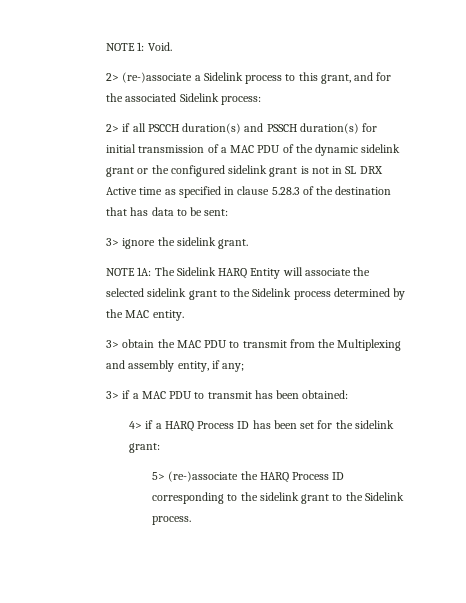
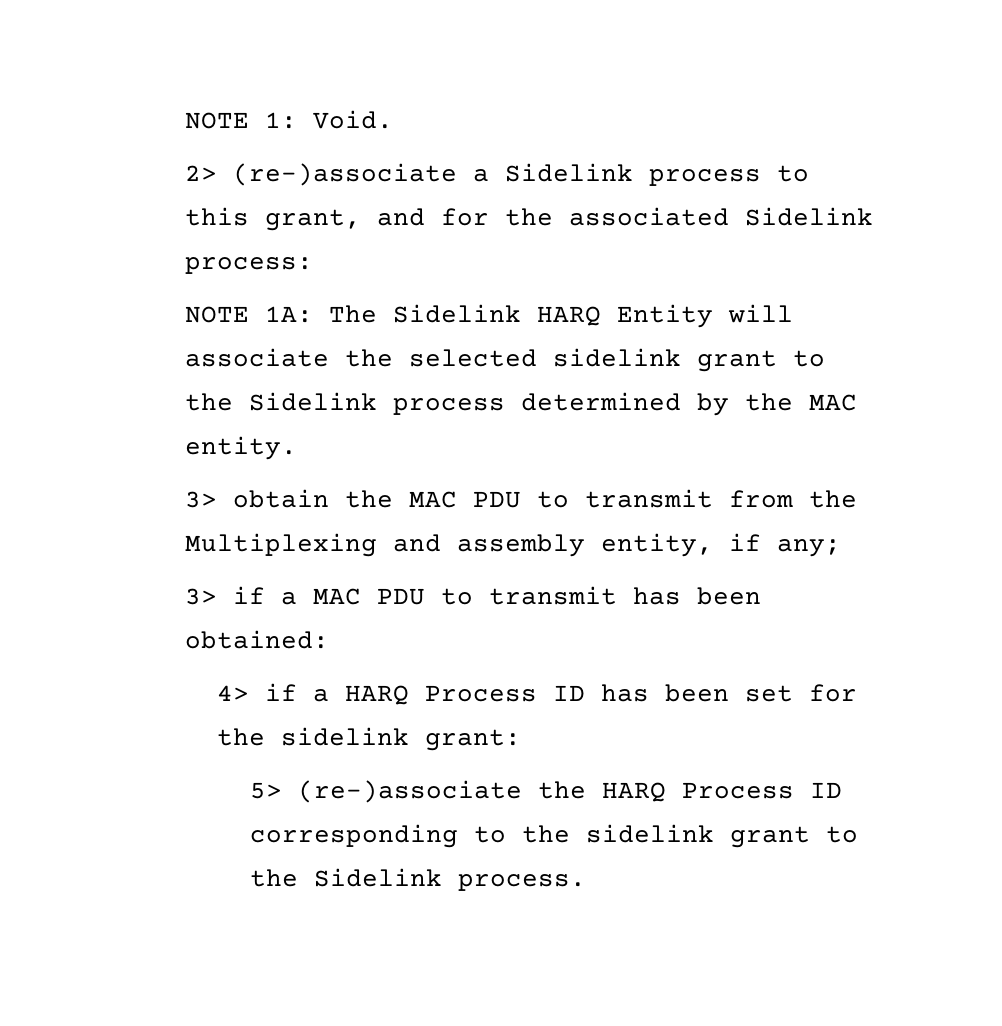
[106,123,378,134] [106,144,401,156] [106,165,383,177] [106,186,392,198] [106,207,229,216] [106,237,249,249] // 2> if all PSCCH duration(s) and PSSCH duration(s) for initial transmission of a MAC PDU of the dynamic sidelink grant or the configured sidelink grant is not in SL DRX Active time as specified in clause 5.28.3 of the destination that has data to be sent: // 3> ignore the sidelink grant. -> (314, 265) none

